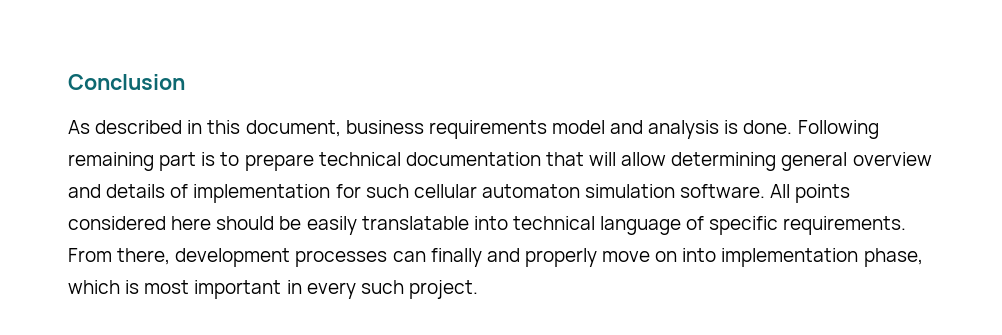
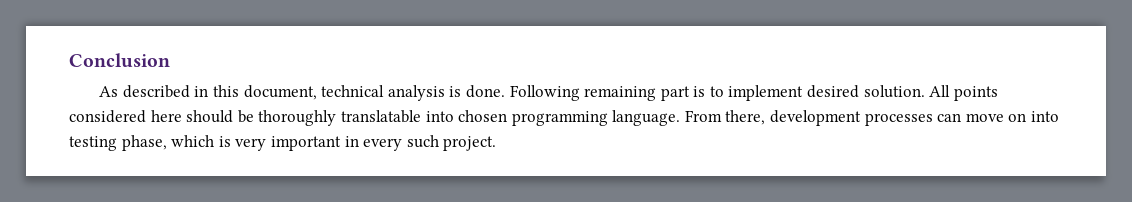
[345,120,644,139] business requirements model and -> [321,85,385,97] technical
[244,152,932,171] [68,184,766,203] prepare technical documentation that will allow determining general overview and details of implementation for such cellular automaton simulation software. -> [728,85,925,101] implement desired solution.
[306,216,357,235] easily -> [258,110,337,126] thoroughly
[512,216,907,235] technical language of specific requirements. -> [458,110,681,126] chosen programming language.
[430,248,597,267] finally and properly -> (962, 117) none
[721,248,859,267] implementation -> [69,136,117,151] testing
[144,280,190,294] most -> [235,138,267,151] very

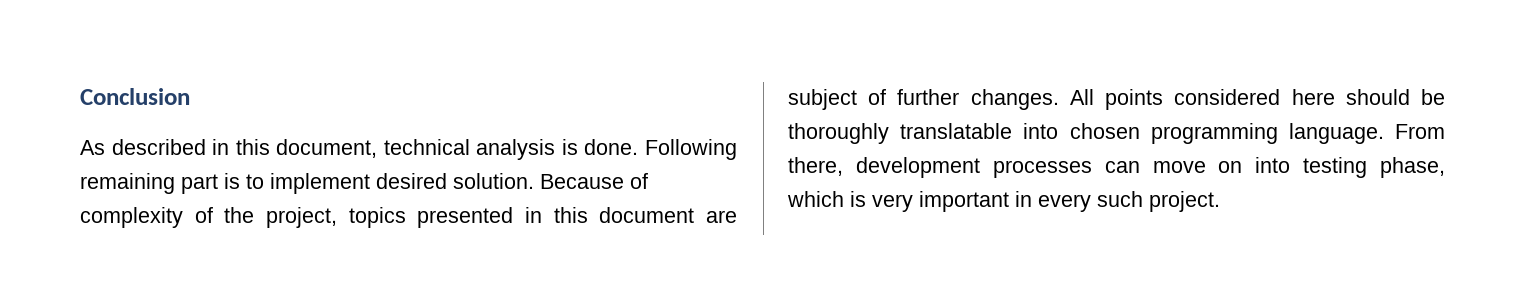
(925, 91) none -> [540,173,648,189] [80,207,737,228] [788,89,1059,110] Because of complexity of the project, topics presented in this document are subject of further changes.

